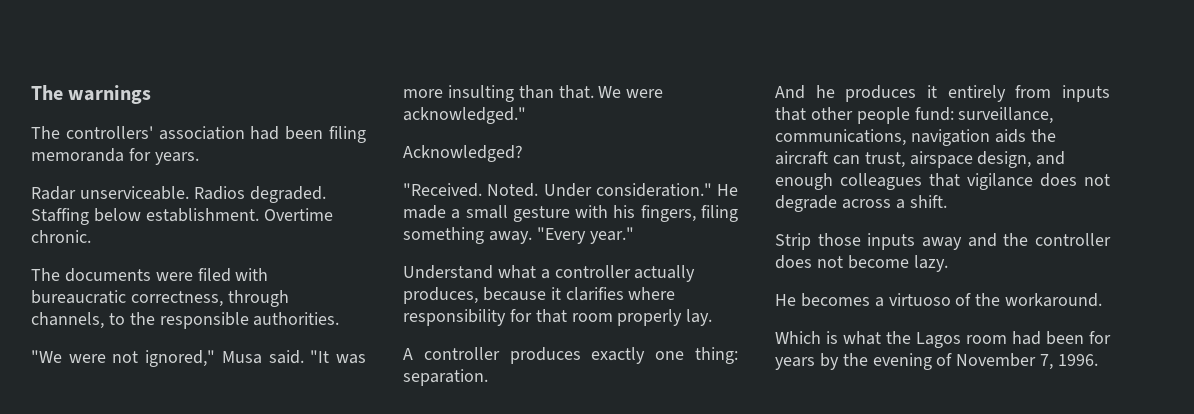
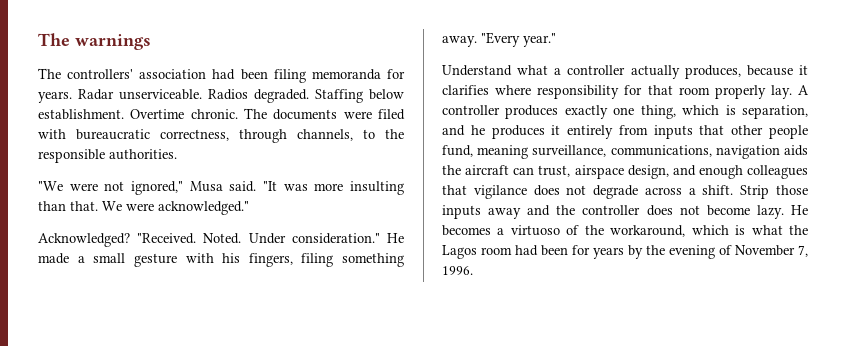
(199, 158) // -> (72, 97) none
(91, 236) // -> (238, 114) none
(523, 153) // -> (130, 240) none
(713, 317) // -> (792, 92) none
[695,347,738,364] [403,369,488,386] [775,85,805,99] thing: separation. // And -> [640,105,808,119] [442,125,465,136] thing, which is separation, and
[914,107,954,121] fund: -> [442,145,529,159] fund, meaning
(947, 201) // -> (734, 190) none
(948, 263) // -> (784, 212) none
[1005,293,1103,307] [775,331,821,344] workaround. // Which -> [610,225,729,237] workaround, which

